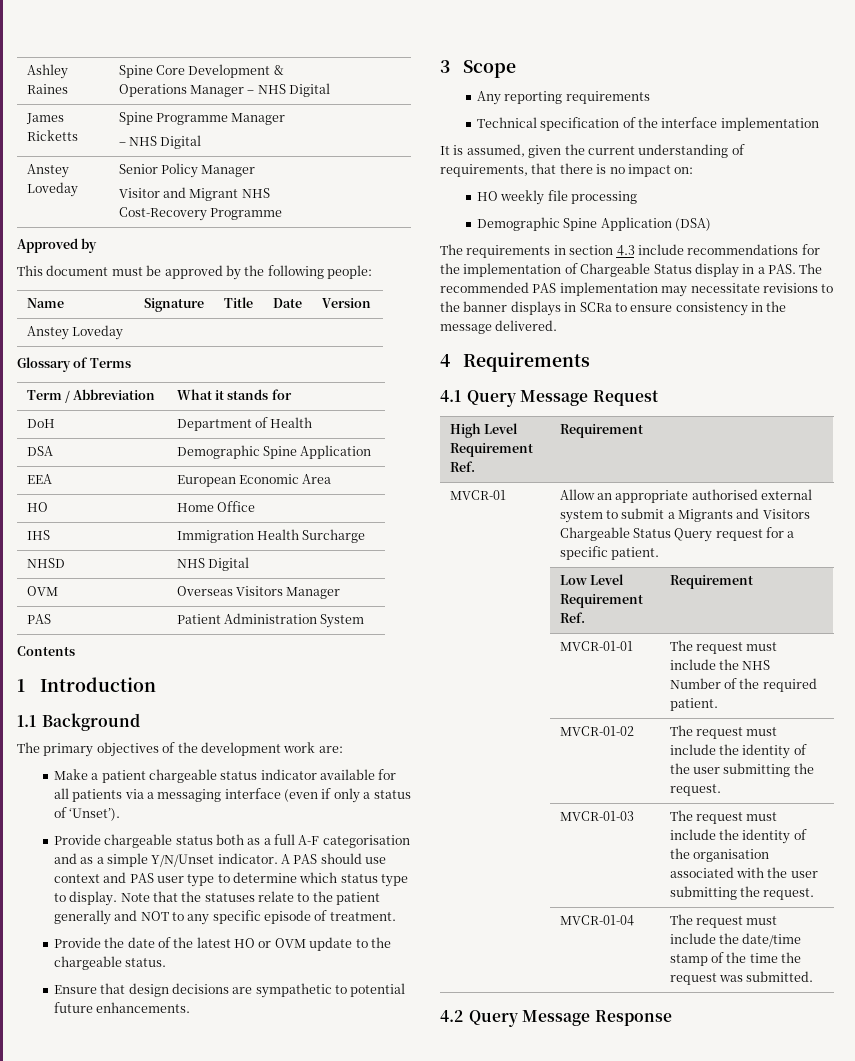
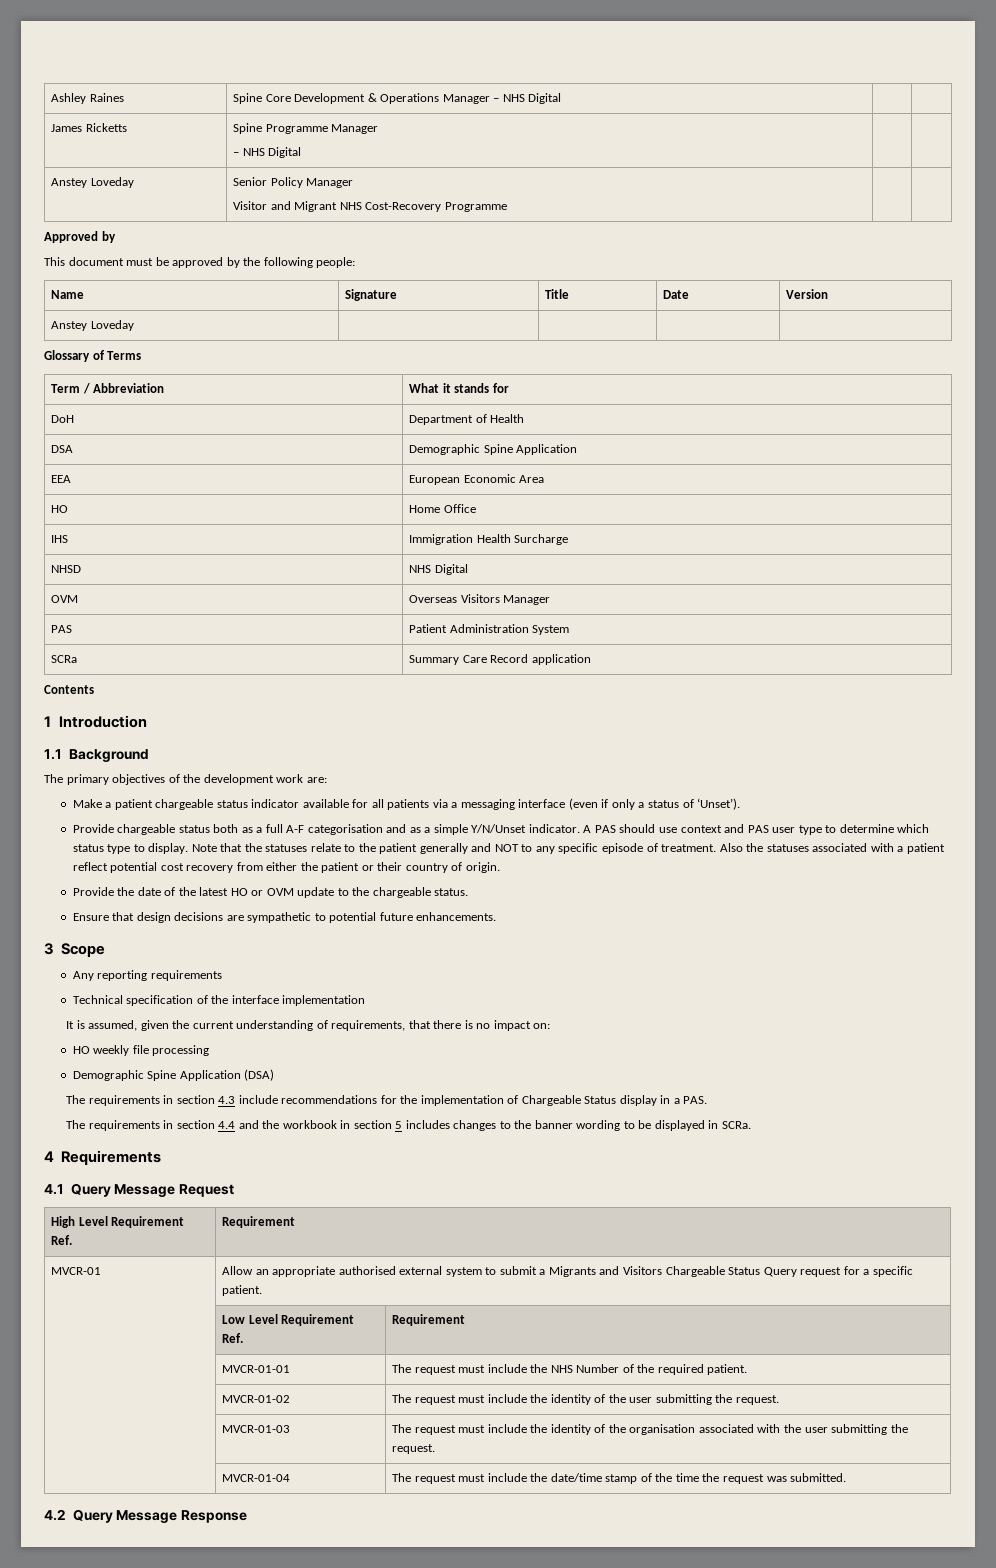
(365, 621) none -> [51,655,78,663] [409,654,591,665] // SCRa | Summary Care Record application
(396, 916) none -> [719,843,945,854] [72,862,500,873] Also the statuses associated with a patient reflect potential cost recovery from either the patient or their country of origin.
[799,263,823,274] [440,282,834,297] [440,301,787,316] [440,320,558,334] The recommended PAS implementation may necessitate revisions to the banner displays in SCRa to ensure consistency in the message delivered. -> [65,1120,751,1131] // The requirements in section 4.4 and the workbook in section 5 includes changes to the banner wording to be displayed in SCRa.

